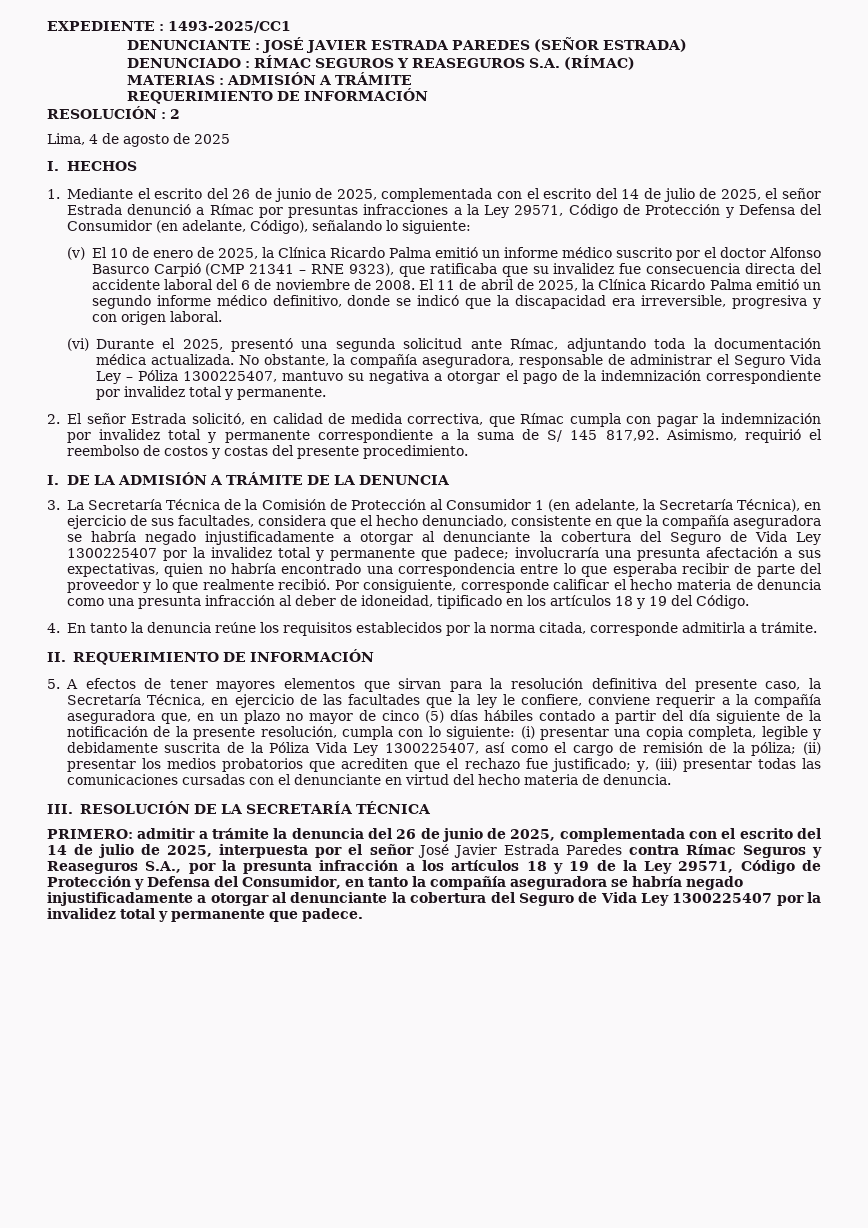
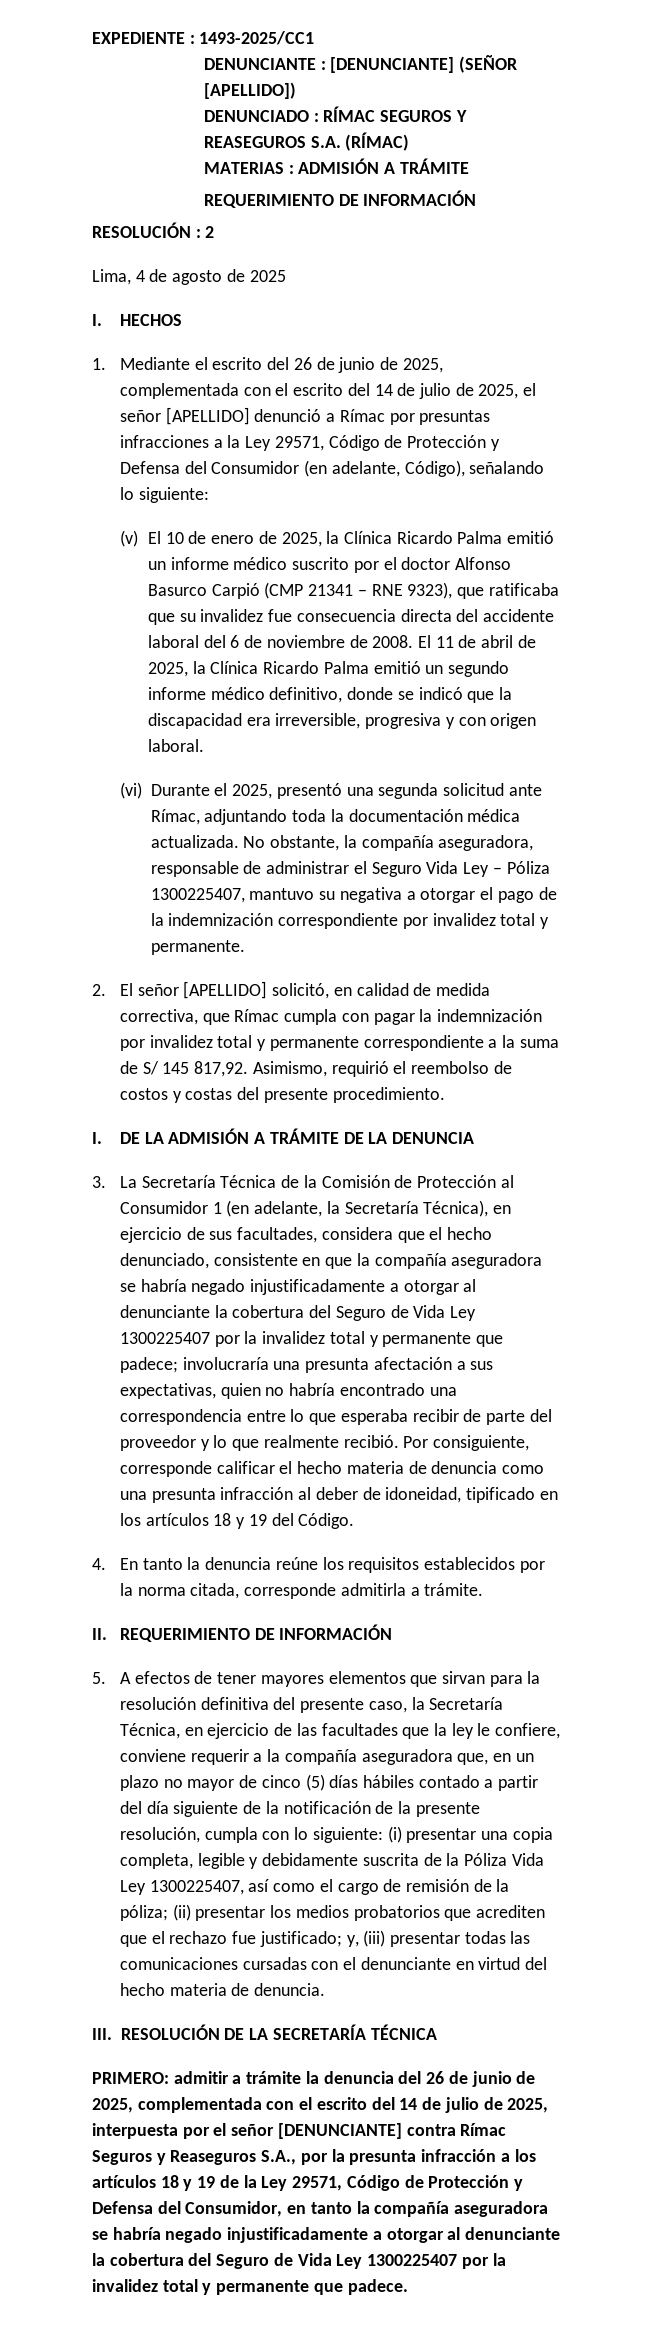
[261,37,687,53] JOSÉ JAVIER ESTRADA PAREDES (SEÑOR ESTRADA) -> [330,55,517,73] [203,82,296,99] [DENUNCIANTE] (SEÑOR [APELLIDO])
[66,204,122,215] Estrada -> [165,407,250,425] [APELLIDO]
[131,413,187,424] Estrada -> [183,981,268,999] [APELLIDO]
[417,844,622,858] José Javier Estrada Paredes -> [277,2123,402,2139] [DENUNCIANTE]

